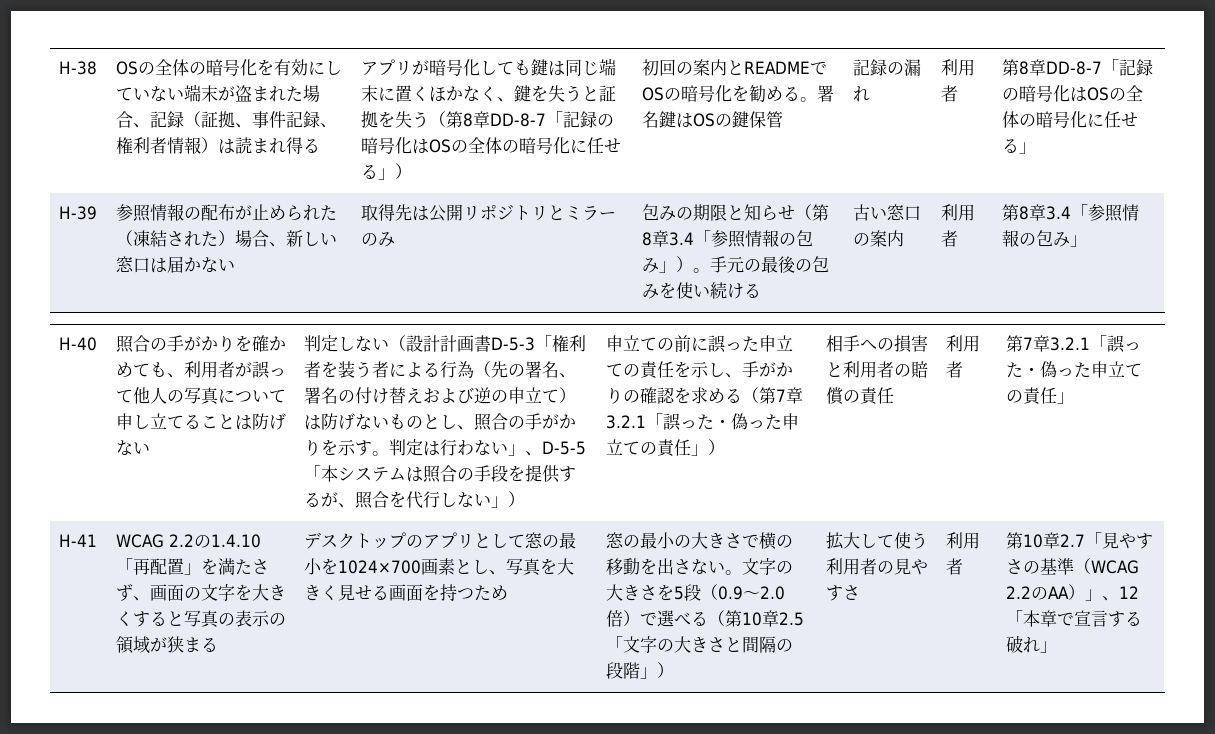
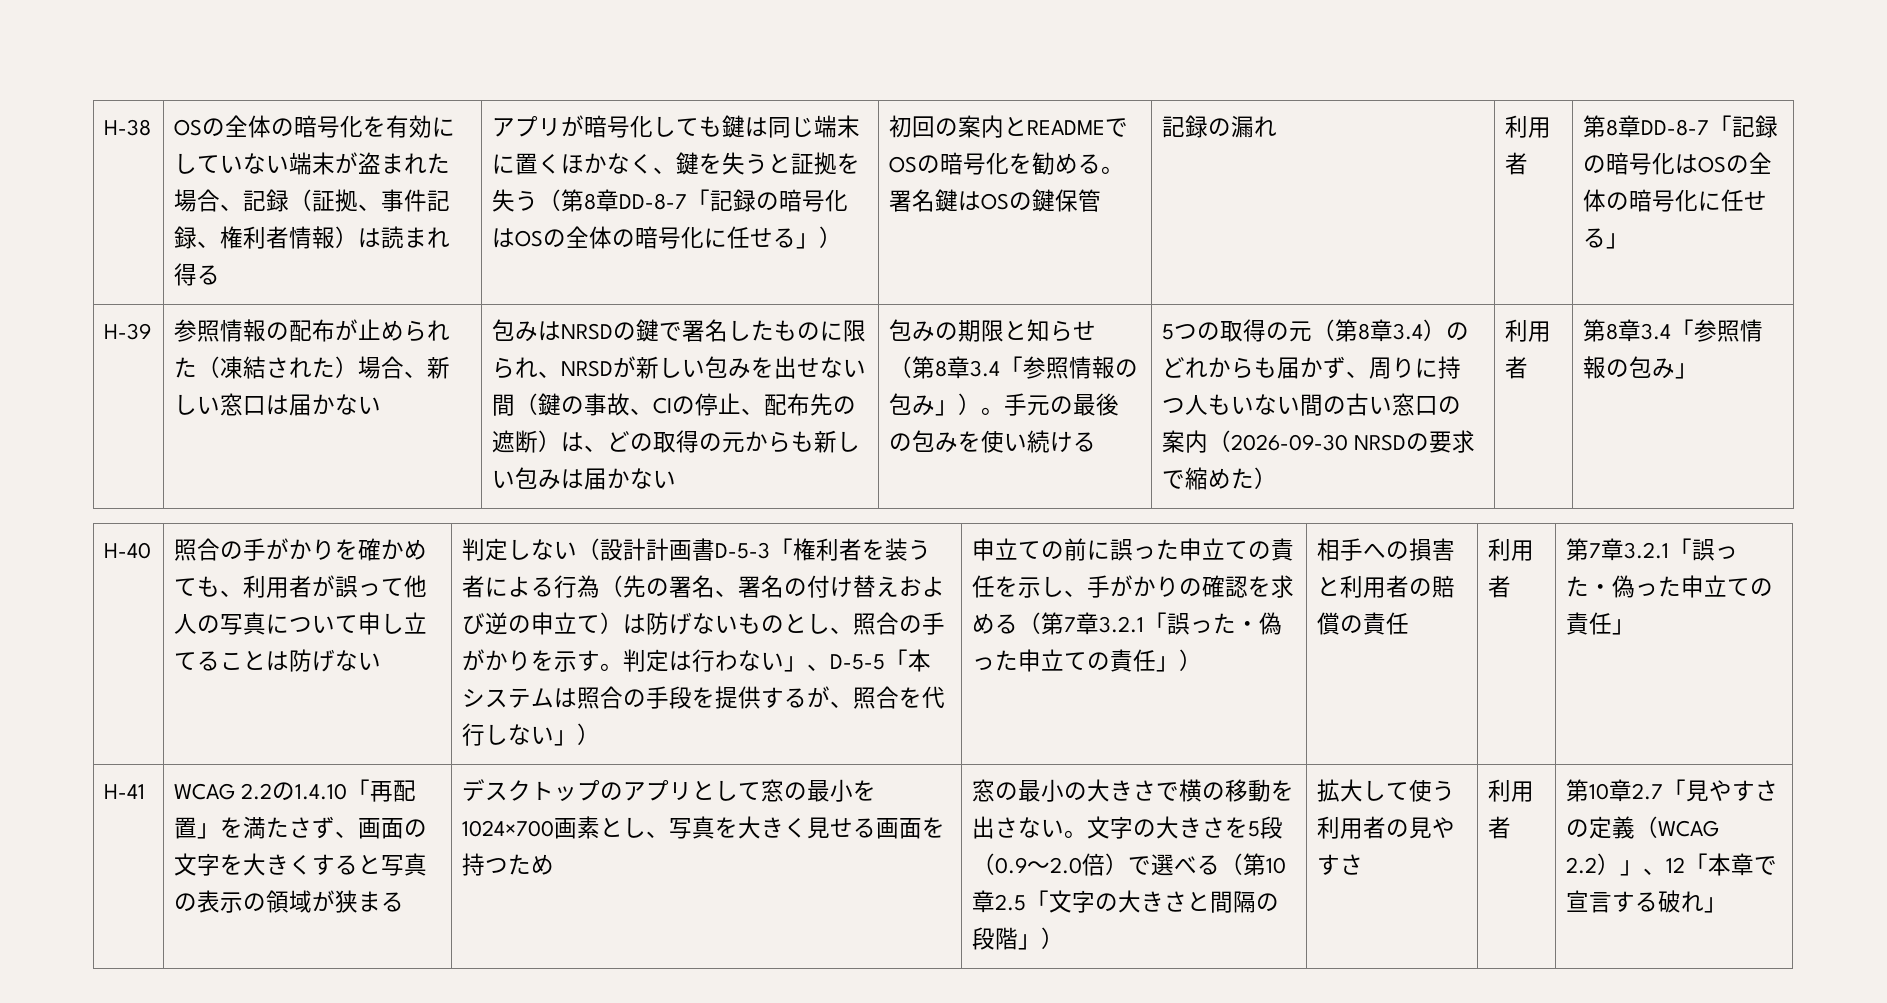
[361,204,617,222] [361,232,396,247] 取得先は公開リポジトリとミラーのみ -> [492,319,867,342] [492,356,867,379] [492,393,857,416] [492,430,861,453] [492,467,677,490] 包みはNRSDの鍵で署名したものに限られ、NRSDが新しい包みを出せない間（鍵の事故、CIの停止、配布先の遮断）は、どの取得の元からも新しい包みは届かない
[853,204,922,221] [853,230,905,247] 古い窓口の案内 -> [1162,319,1470,342] [1162,356,1462,379] [1162,393,1462,416] [1162,430,1476,453] [1162,467,1278,490] 5つの取得の元（第8章3.4）のどれからも届かず、周りに持つ人もいない間の古い窓口の案内（2026-09-30 NRSDの要求で縮めた）
[1040,558,1075,575] 基準 -> [1589,816,1636,839] 定義
[1031,586,1070,600] のAA -> (1598, 865) none

